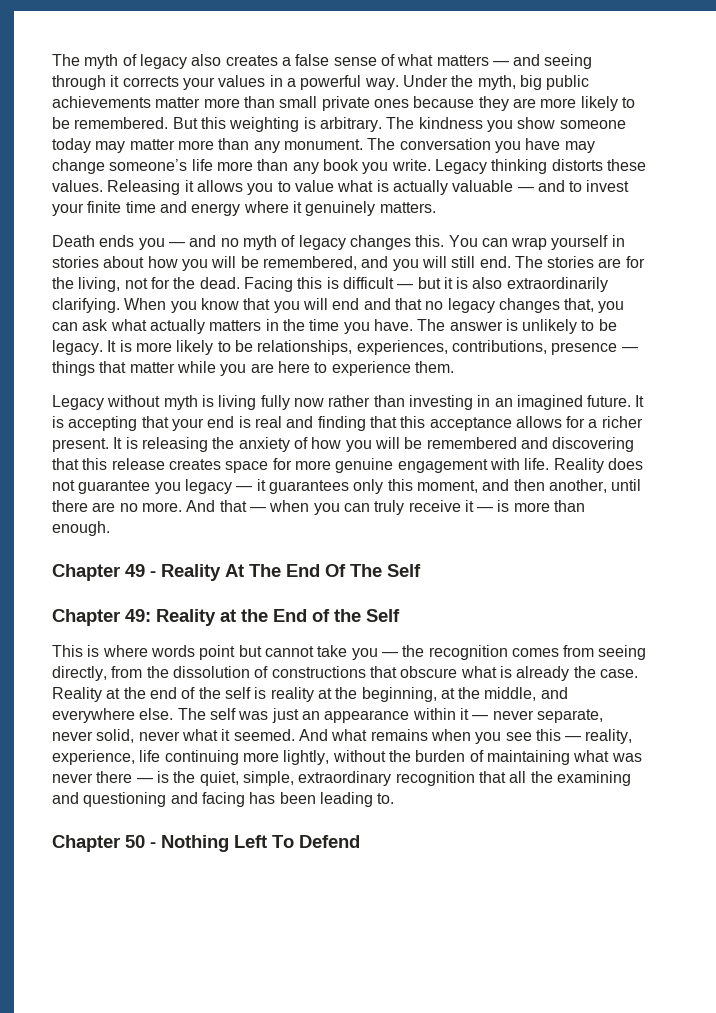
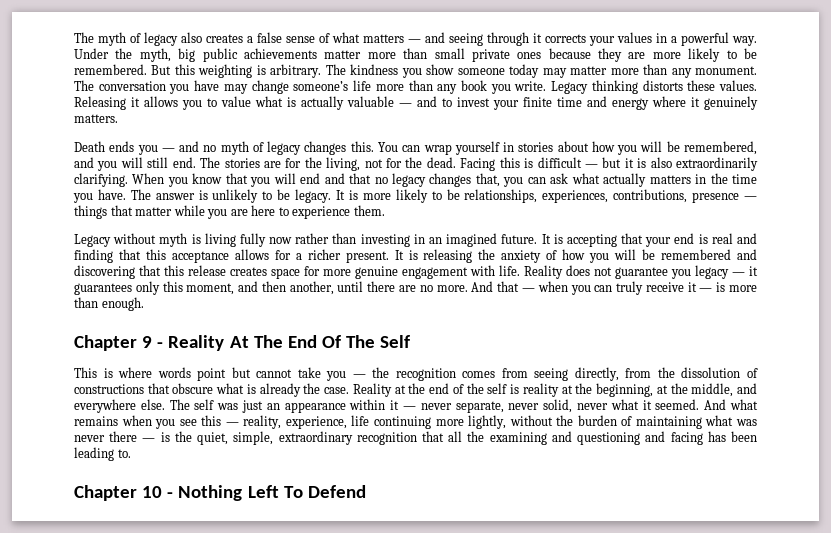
[125,564,145,577] 49 -> [142,336,153,348] 9
[52,609,400,626] // Chapter 49: Reality at the End of the Self -> (411, 341) none
[125,835,145,848] 50 -> [142,486,163,498] 10

